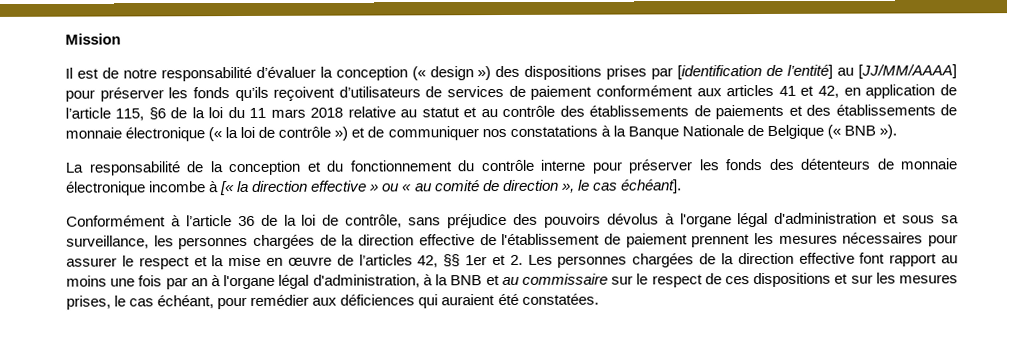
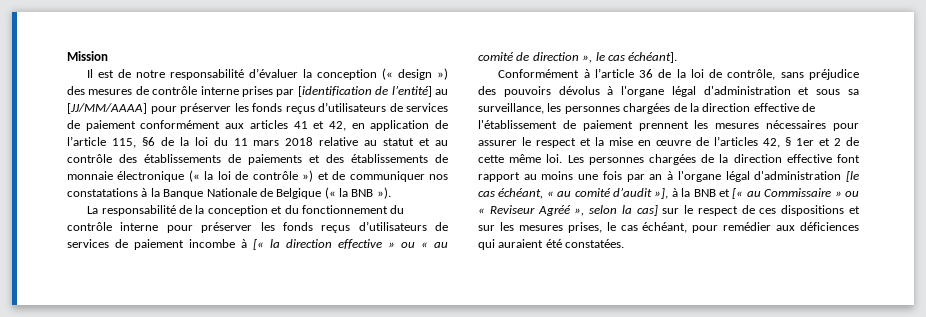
[524,65,603,80] dispositions -> [88,86,239,95] mesures de contrôle interne
[234,86,336,102] qu’ils reçoivent -> [285,106,315,114] reçus
(841, 131) none -> [339,188,348,197] la
[768,158,957,170] [66,181,146,196] des détenteurs de monnaie électronique -> [321,221,448,233] [67,239,184,250] reçus d’utilisateurs de services de paiement
[443,254,461,267] §§ -> [785,137,791,146] §
[509,254,523,265] 2. -> [834,137,859,146] [478,154,563,163] 2 de cette même loi.
[312,273,608,288] d'administration, à la BNB et au commissaire -> [754,171,859,182] [478,187,859,199] [478,205,658,216] d'administration [le cas échéant, « au comité d’audit »], à la BNB et [« au Commissaire » ou « Reviseur Agréé », selon la cas]

